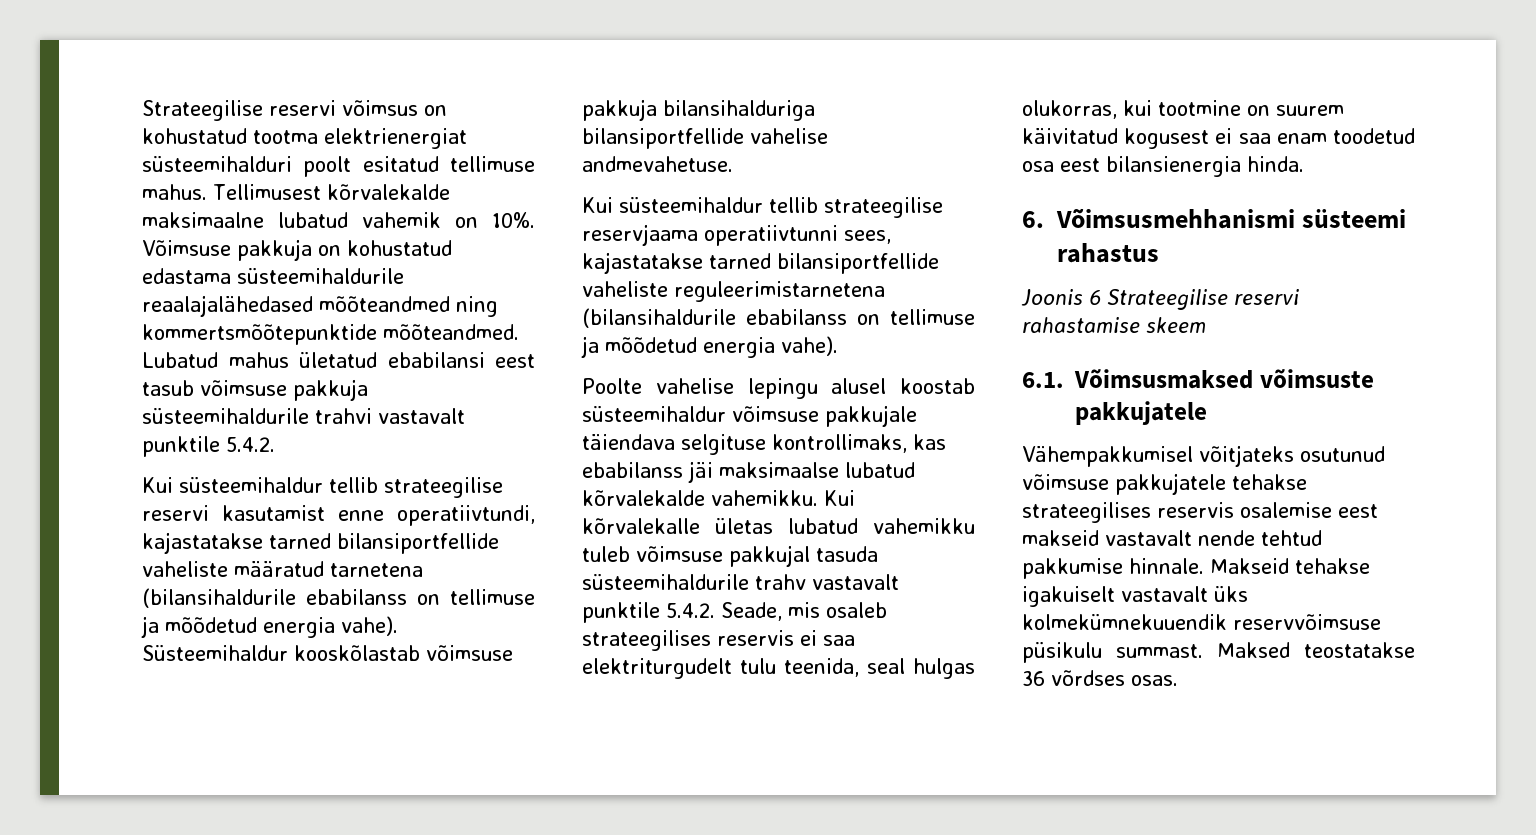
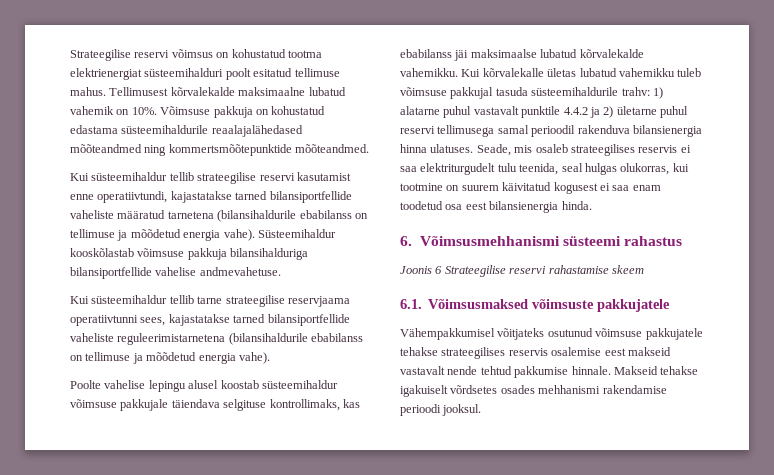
[142,352,535,368] [142,379,368,401] [142,408,465,424] [142,436,275,457] Lubatud mahus ületatud ebabilansi eest tasub võimsuse pakkuja süsteemihaldurile trahvi vastavalt punktile 5.4.2. -> (370, 148) none
(818, 205) none -> [197,296,223,304] tarne
[755,574,899,590] [582,602,715,623] trahv vastavalt punktile 5.4.2. -> [621,87,663,99] [400,106,688,118] [400,125,702,137] [400,144,474,153] trahv: 1) alatarne puhul vastavalt punktile 4.4.2 ja 2) ületarne puhul reservi tellimusega samal perioodil rakenduva bilansienergia hinna ulatuses.
[1121,586,1248,602] [1022,614,1381,630] [1022,642,1415,663] [1022,670,1178,686] vastavalt üks kolmekümnekuuendik reservvõimsuse püsikulu summast. Maksed teostatakse 36 võrdses osas. -> [450,385,667,394] [400,404,482,416] võrdsetes osades mehhanismi rakendamise perioodi jooksul.

